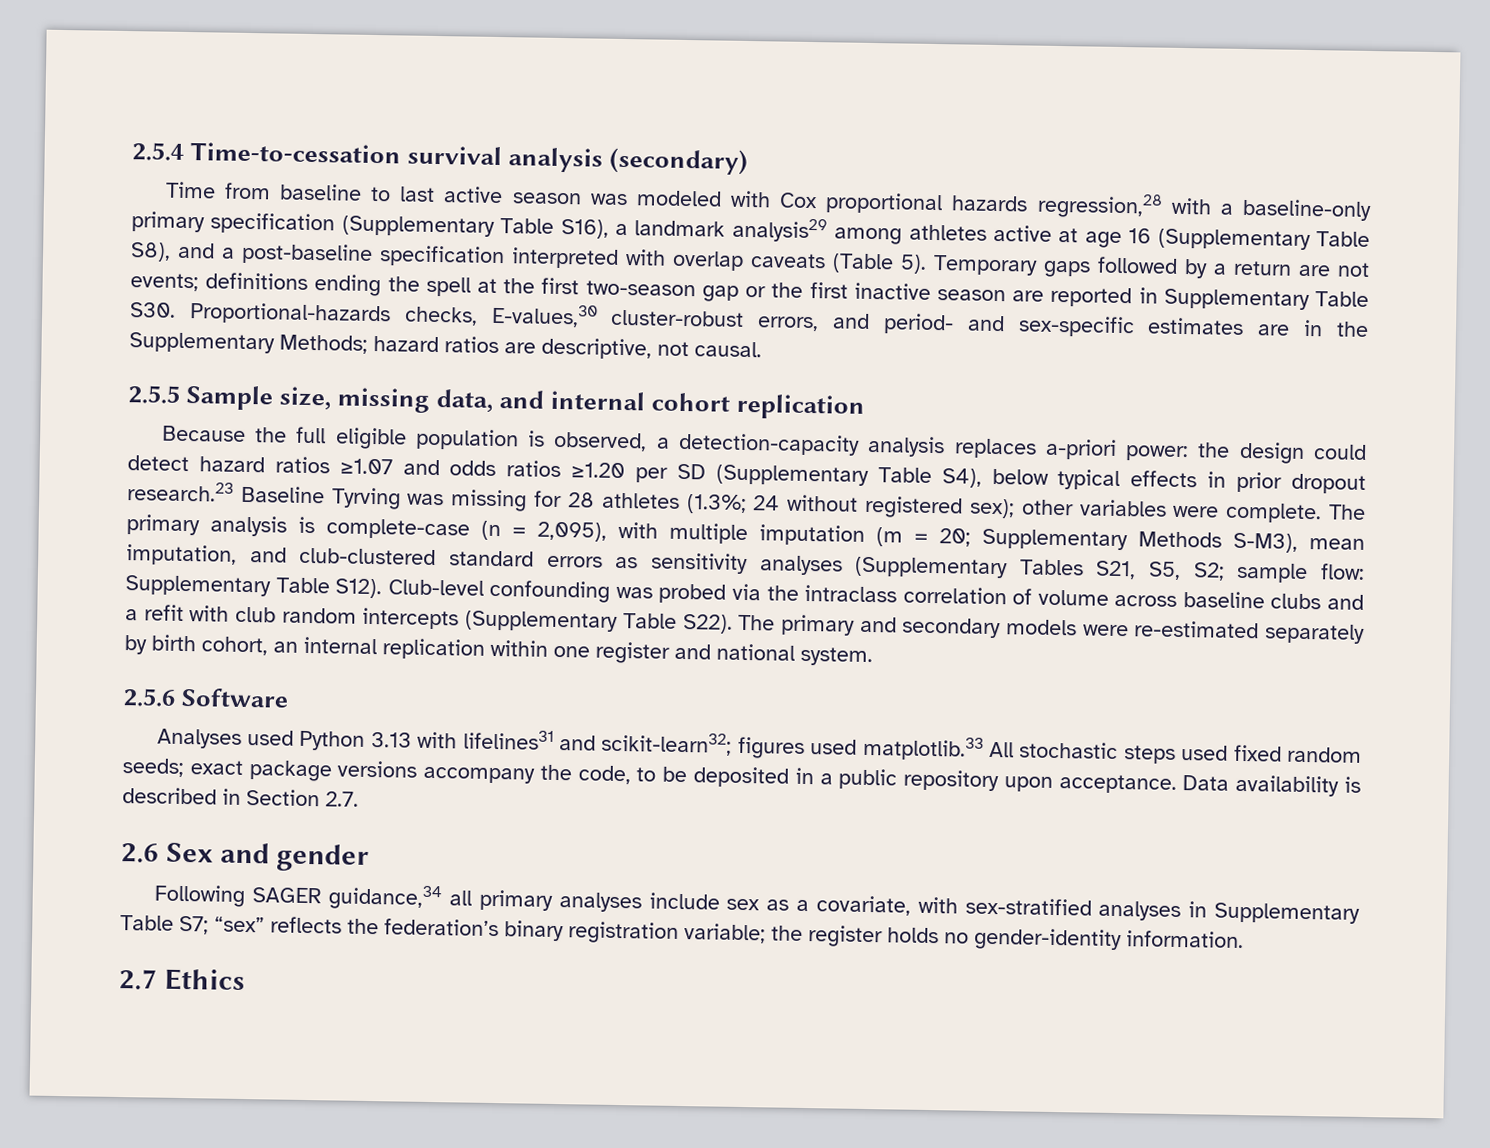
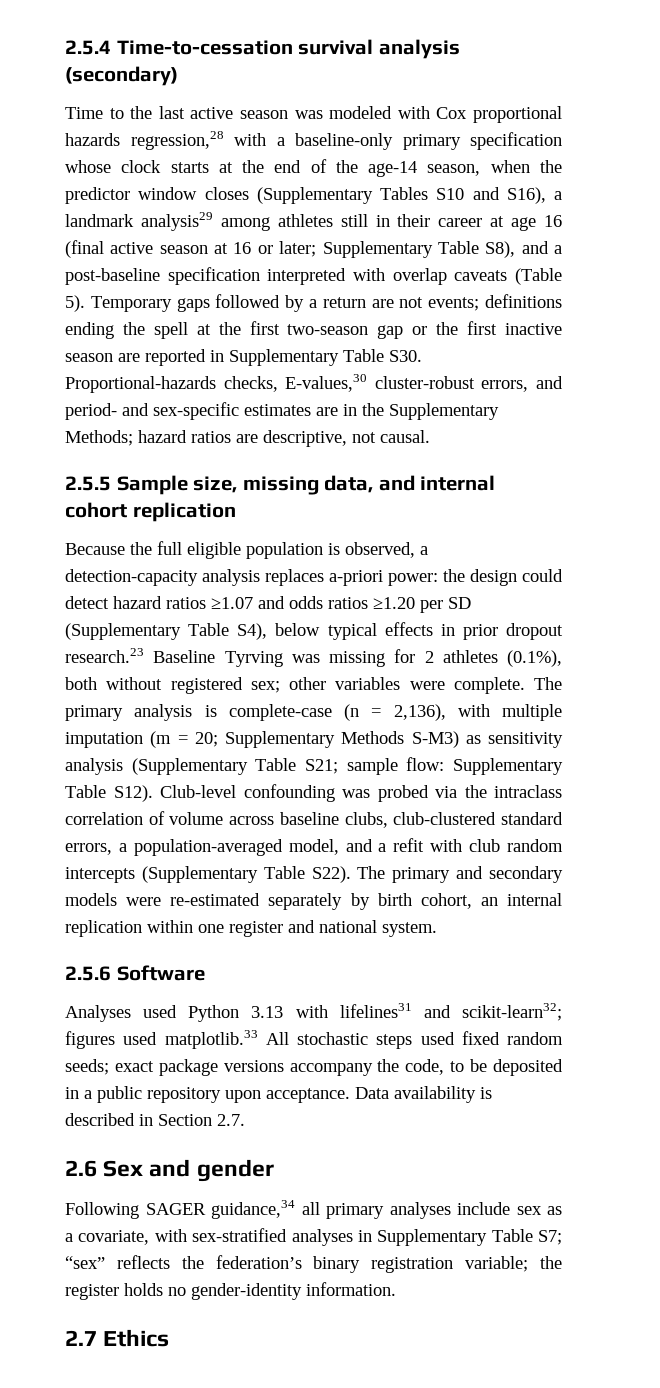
[223,182,392,202] from baseline to -> [109,106,153,119] to the
[341,215,555,237] (Supplementary Table -> [65,159,562,177] [65,187,500,204] whose clock starts at the end of the age-14 season, when the predictor window closes (Supplementary Tables S10 and
[992,224,1311,251] active at age 16 (Supplementary -> [340,214,562,231] [65,240,433,258] still in their career at age 16 (final active season at 16 or later; Supplementary
[567,492,781,515] 28 athletes (1.3%; 24 -> [424,650,562,667] [65,677,97,690] 2 athletes (0.1%), both
[968,498,1015,519] sex); -> [250,681,280,693] sex;
[537,521,607,542] 2,095), -> [393,704,446,721] 2,136),
[1233,532,1365,553] [126,544,1225,581] S-M3), mean imputation, and club-clustered standard errors as sensitivity analyses (Supplementary Tables S21, S5, S2; -> [411,731,563,748] [65,758,338,775] S-M3) as sensitivity analysis (Supplementary Table S21;
[1270,593,1322,610] clubs -> [344,812,563,828] [65,839,339,856] clubs, club-clustered standard errors, a population-averaged model,

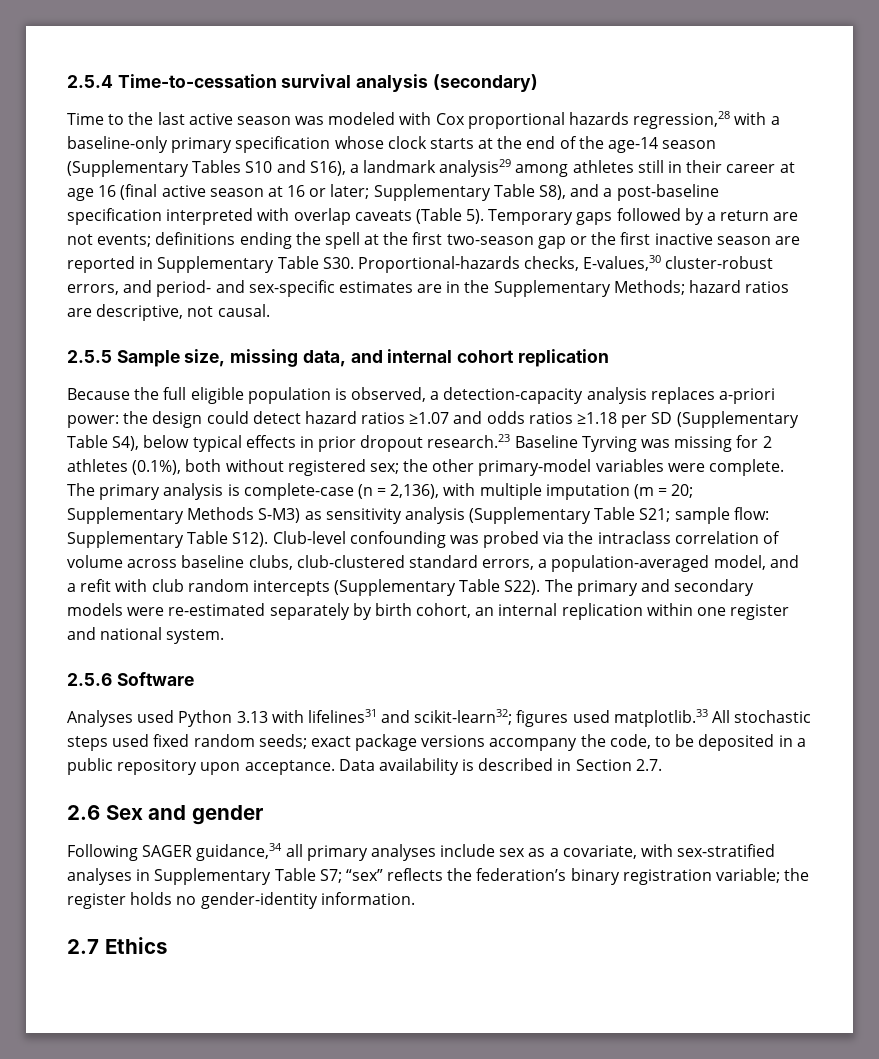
[427,160,562,176] [65,187,249,204] season, when the predictor window closes -> [662,140,717,149] season
[373,597,415,609] ≥1.20 -> [577,412,618,424] ≥1.18
[289,677,326,690] other -> [403,459,592,476] the other primary-model

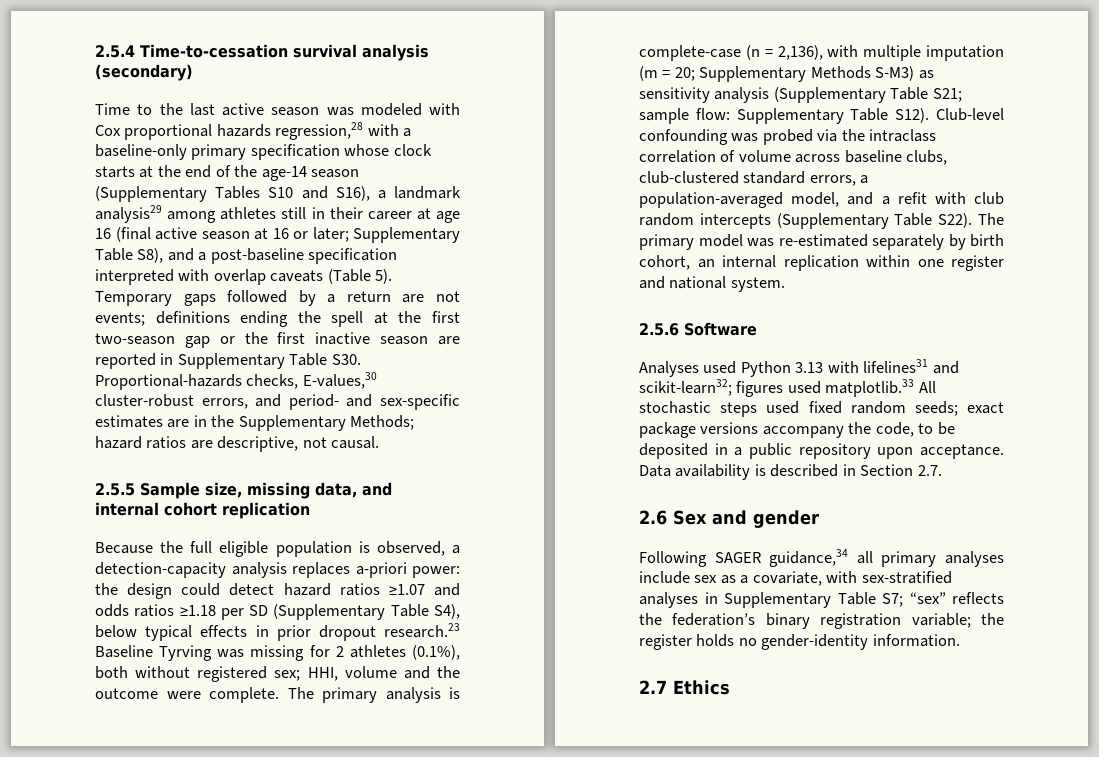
[403,459,664,476] the other primary-model variables -> [307,666,460,681] [95,688,158,699] HHI, volume and the outcome
[641,579,755,596] [67,603,165,616] and secondary models were -> [698,234,774,247] model was

